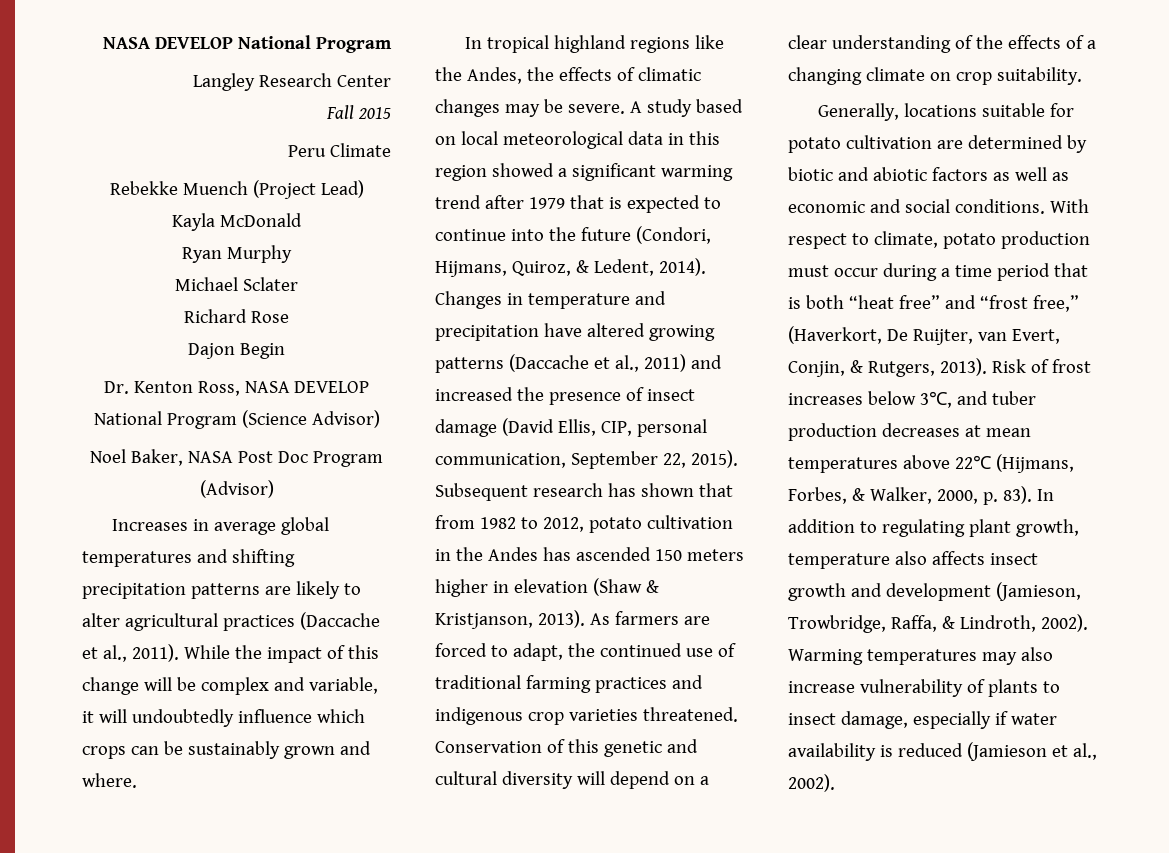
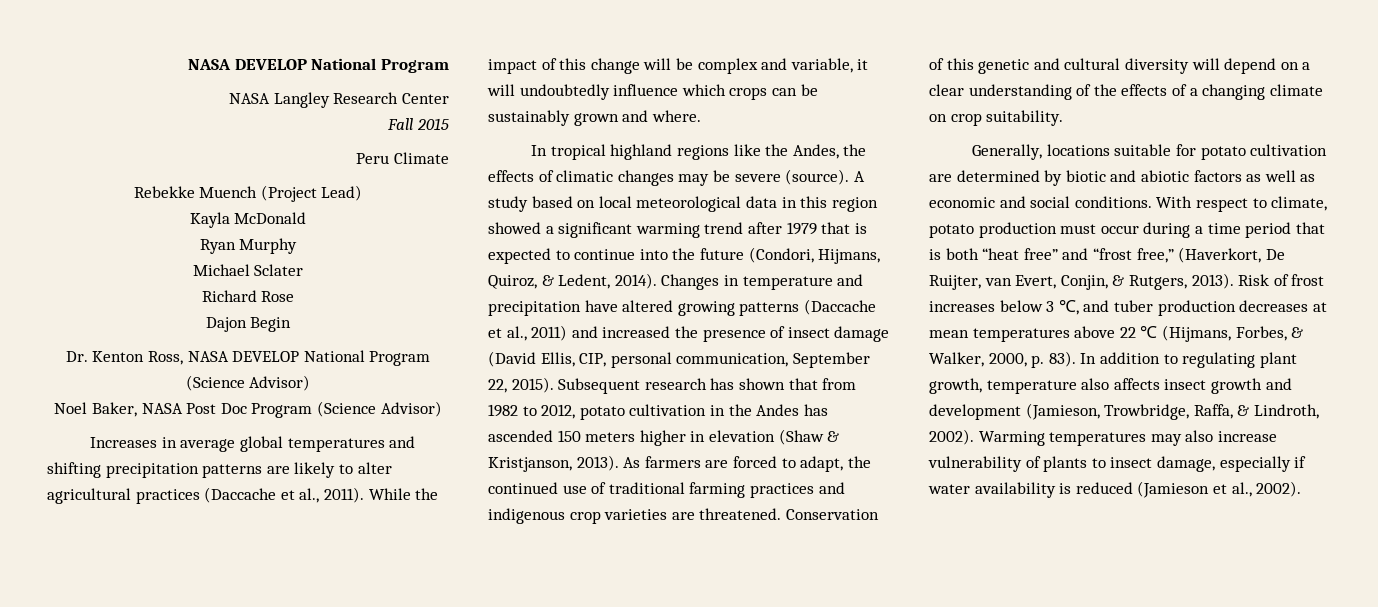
(392, 45) none -> [229,93,271,104] NASA
[199,480,274,498] (Advisor) -> [316,401,442,417] (Science Advisor)
[567,104,625,114] severe. -> [734,169,850,185] severe (source).
(638, 715) none -> [671,512,695,520] are
[919,391,952,408] 3℃, -> [1046,299,1079,315] 3 ℃,
[954,455,991,469] 22℃ -> [1119,325,1158,338] 22 ℃

